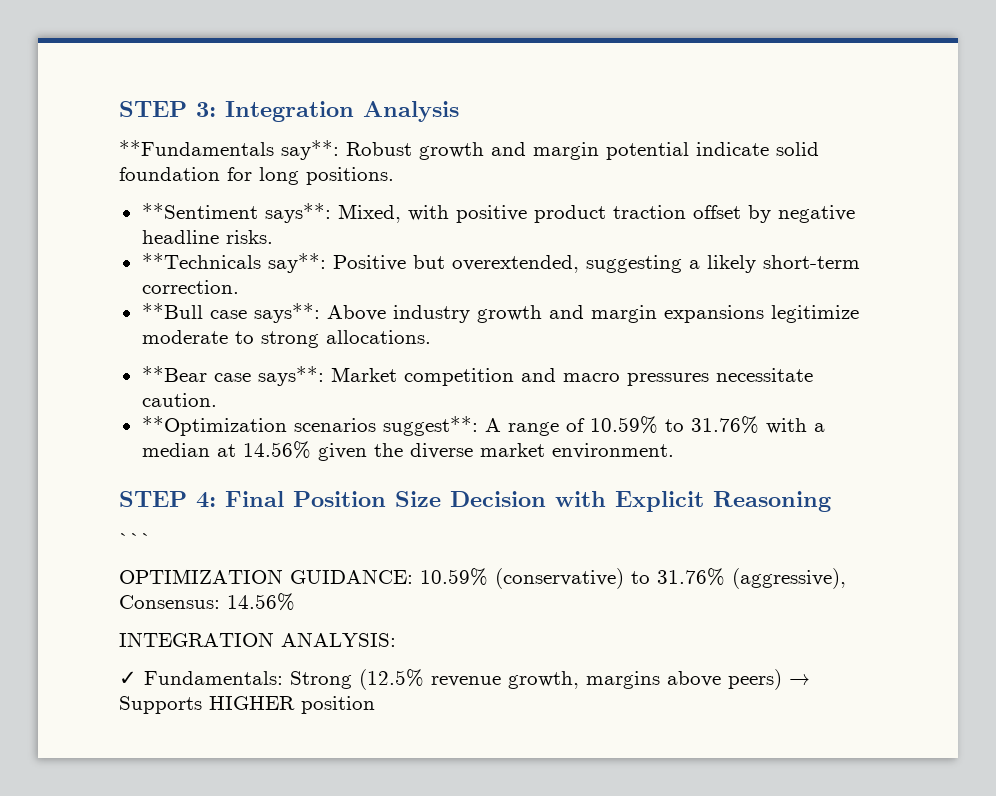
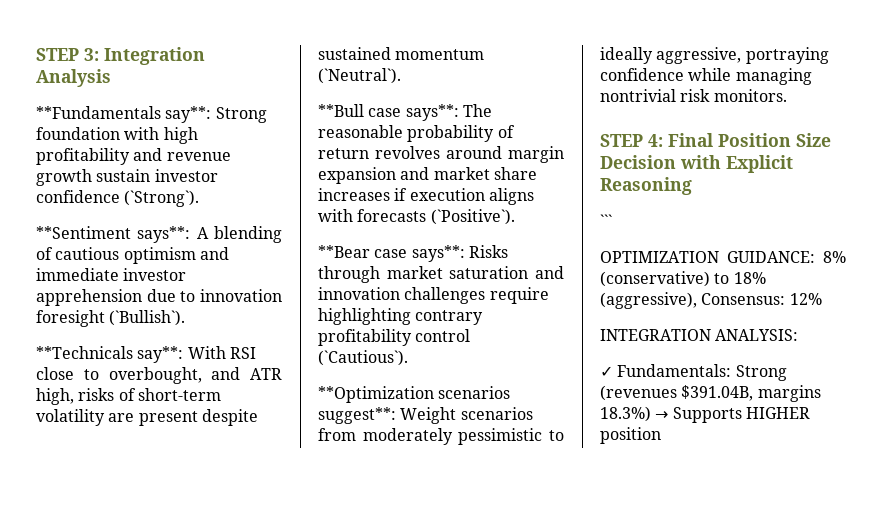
[346,142,819,160] [119,167,394,185] [141,203,855,223] [141,230,273,244] [141,253,860,273] [141,280,239,294] [141,303,859,323] [141,330,431,348] [141,366,813,386] [141,393,217,407] [141,416,825,436] [141,441,674,461] Robust growth and margin potential indicate solid foundation for long positions. // **Sentiment says**: Mixed, with positive product traction offset by negative headline risks. // **Technicals say**: Positive but overextended, suggesting a likely short-term correction. // **Bull case says**: Above industry growth and margin expansions legitimize moderate to strong allocations. // **Bear case says**: Market competition and macro pressures necessitate caution. // **Optimization scenarios suggest**: A range of 10.59% to 31.76% with a median at 14.56% given the diverse market environment. -> [215,107,267,123] [36,127,198,144] [36,148,231,165] [36,169,218,186] [36,190,200,207] [36,226,282,243] [36,247,229,264] [36,268,187,281] [36,289,283,306] [36,310,186,327] [36,346,256,363] [36,367,282,384] [36,388,221,405] [36,409,258,426] [318,47,485,60] [318,68,401,84] [318,104,492,121] [318,125,515,142] [318,146,564,163] [318,167,537,184] [318,188,534,205] [318,209,515,225] [318,245,508,262] [318,266,564,283] [318,287,549,304] [318,308,484,325] [318,329,471,346] [318,350,408,366] [318,386,511,403] [318,407,533,424] [318,428,564,445] [600,47,829,64] [600,68,812,85] [600,89,787,102] Strong foundation with high profitability and revenue growth sustain investor confidence (`Strong`). // **Sentiment says**: A blending of cautious optimism and immediate investor apprehension due to innovation foresight (`Bullish`). // **Technicals say**: With RSI close to overbought, and ATR high, risks of short-term volatility are present despite sustained momentum (`Neutral`). // **Bull case says**: The reasonable probability of return revolves around margin expansion and market share increases if execution aligns with forecasts (`Positive`). // **Bear case says**: Risks through market saturation and innovation challenges require highlighting contrary profitability control (`Cautious`). // **Optimization scenarios suggest**: Weight scenarios from moderately pessimistic to ideally aggressive, portraying confidence while managing nontrivial risk monitors.
[420,568,488,586] 10.59% -> [823,251,846,263] 8%
[657,568,725,586] 31.76% -> [733,272,766,284] 18%
[227,593,295,611] 14.56% -> [789,293,822,305] 12%
[359,669,782,690] (12.5% revenue growth, margins above peers) -> [600,385,821,402] [600,406,651,422] (revenues $391.04B, margins 18.3%)

